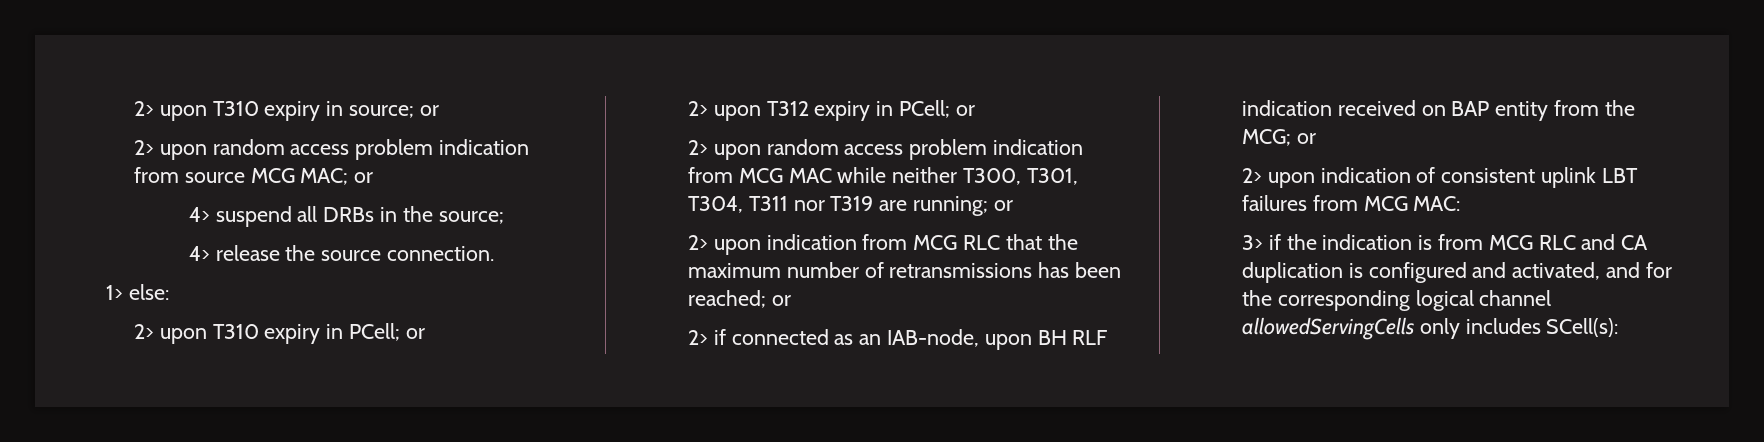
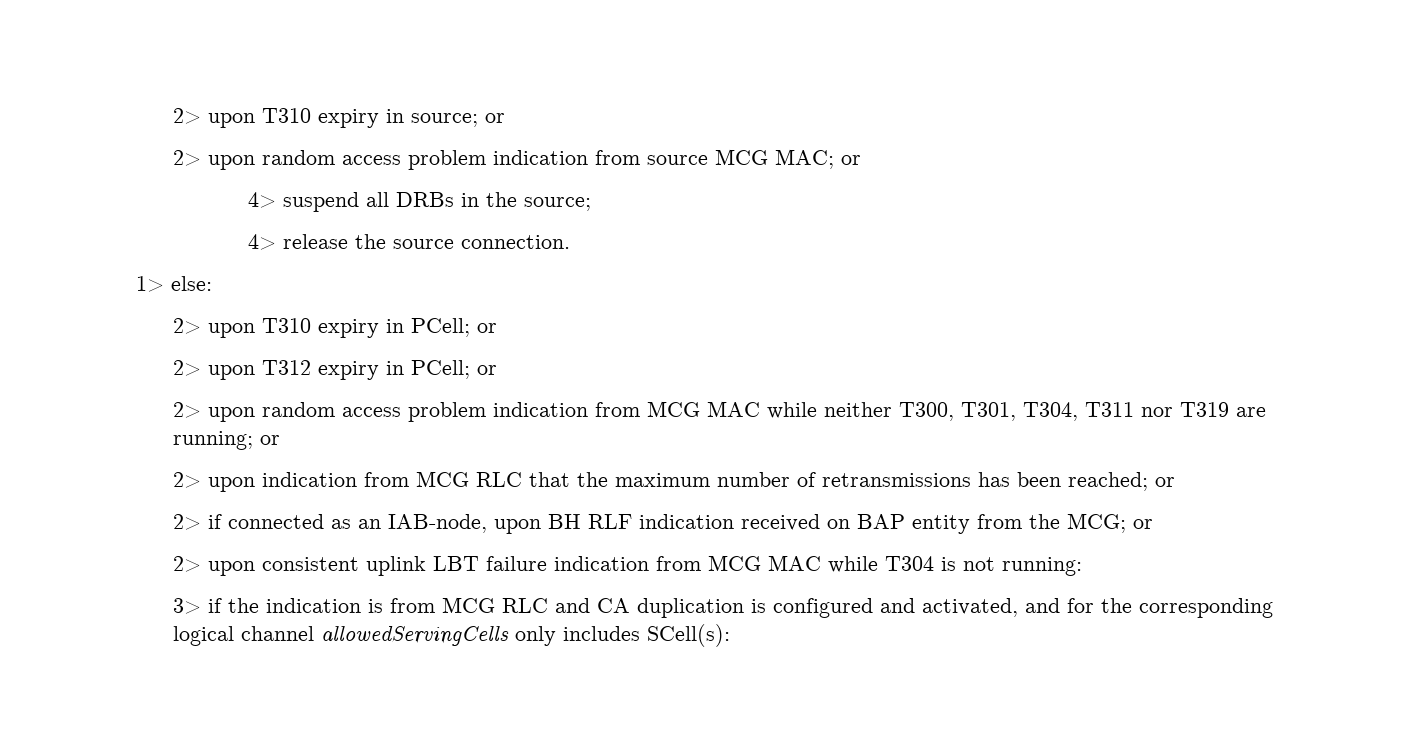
[1320,167,1436,183] indication of -> (256, 568) none
[1241,195,1461,211] failures from MCG MAC: -> [486,555,1083,576] failure indication from MCG MAC while T304 is not running:

